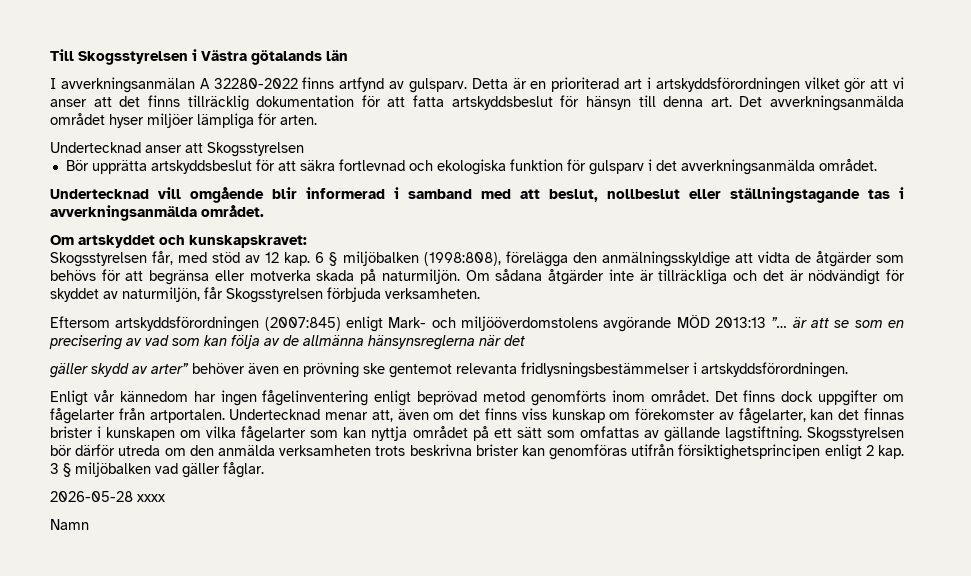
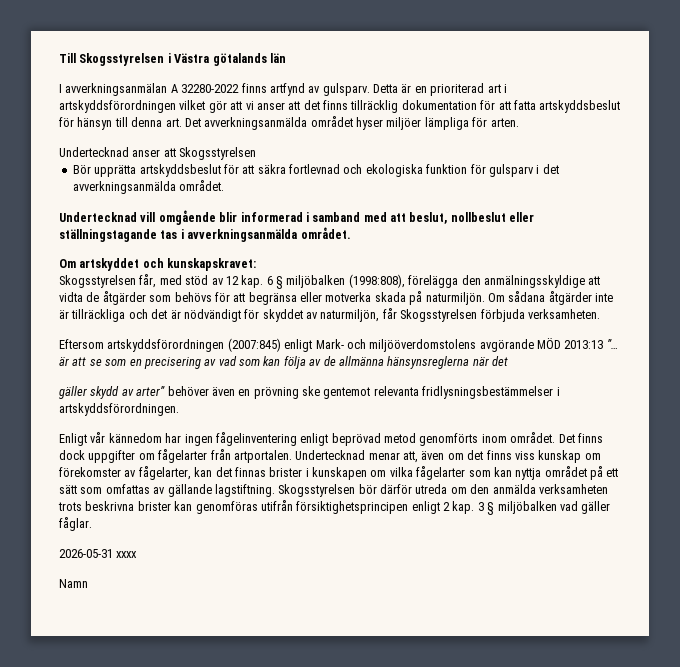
[50,491,133,502] 2026-05-28 -> [59,549,113,558] 2026-05-31

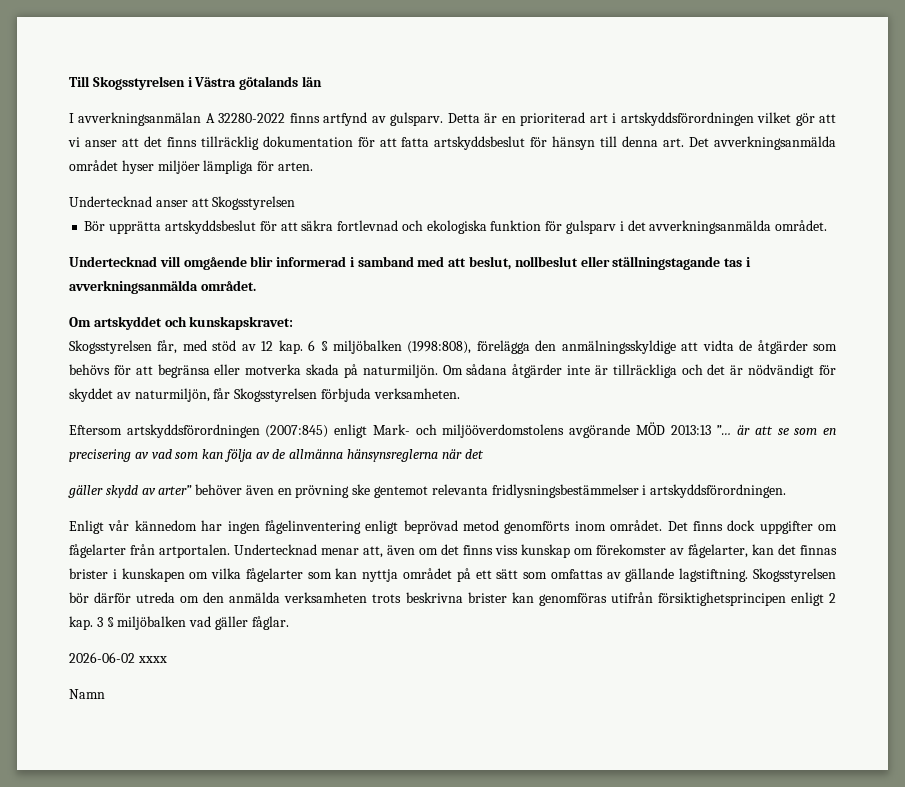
[59,549,113,558] 2026-05-31 -> [69,652,135,663] 2026-06-02

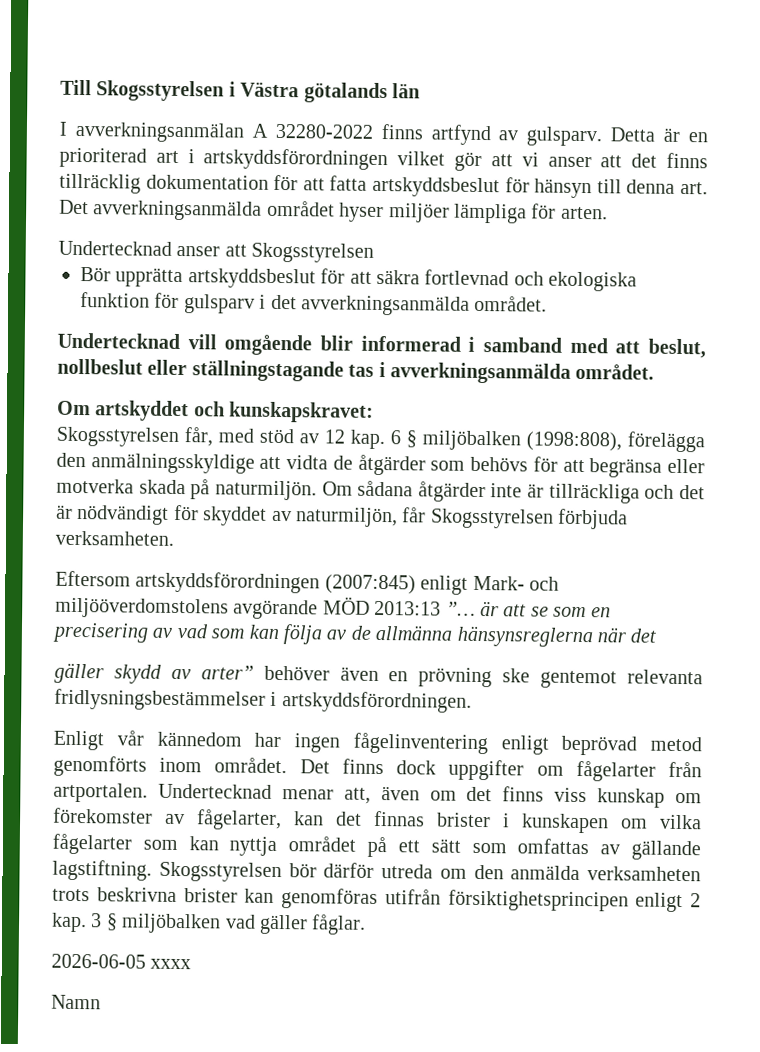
[69,652,135,663] 2026-06-02 -> [51,953,146,969] 2026-06-05

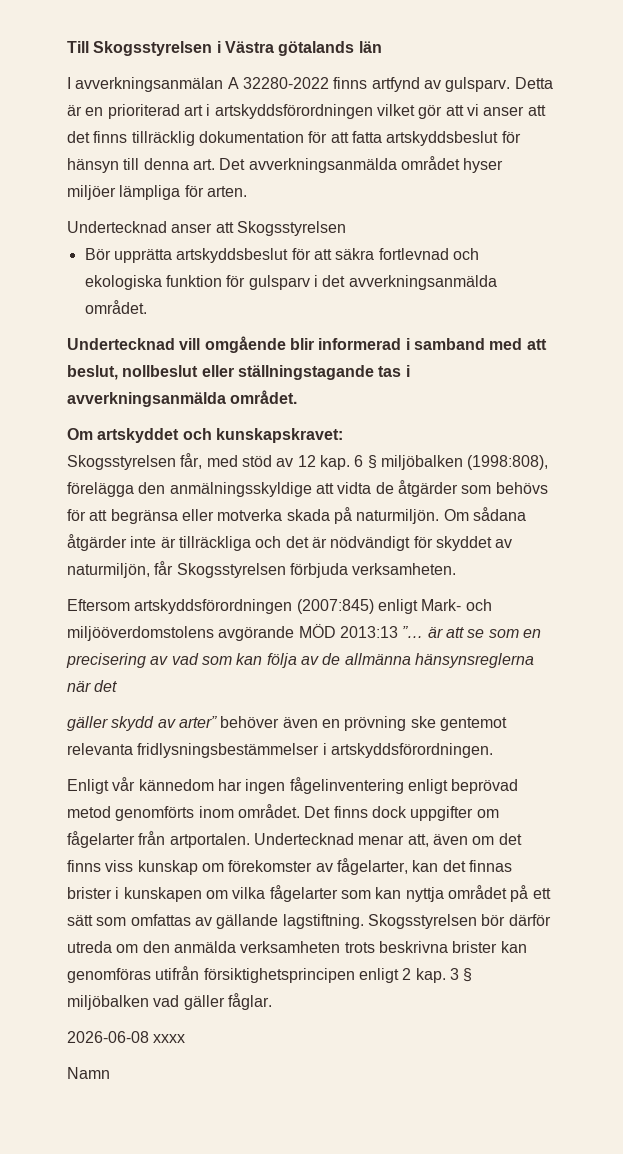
[51,953,146,969] 2026-06-05 -> [67,1031,149,1043] 2026-06-08

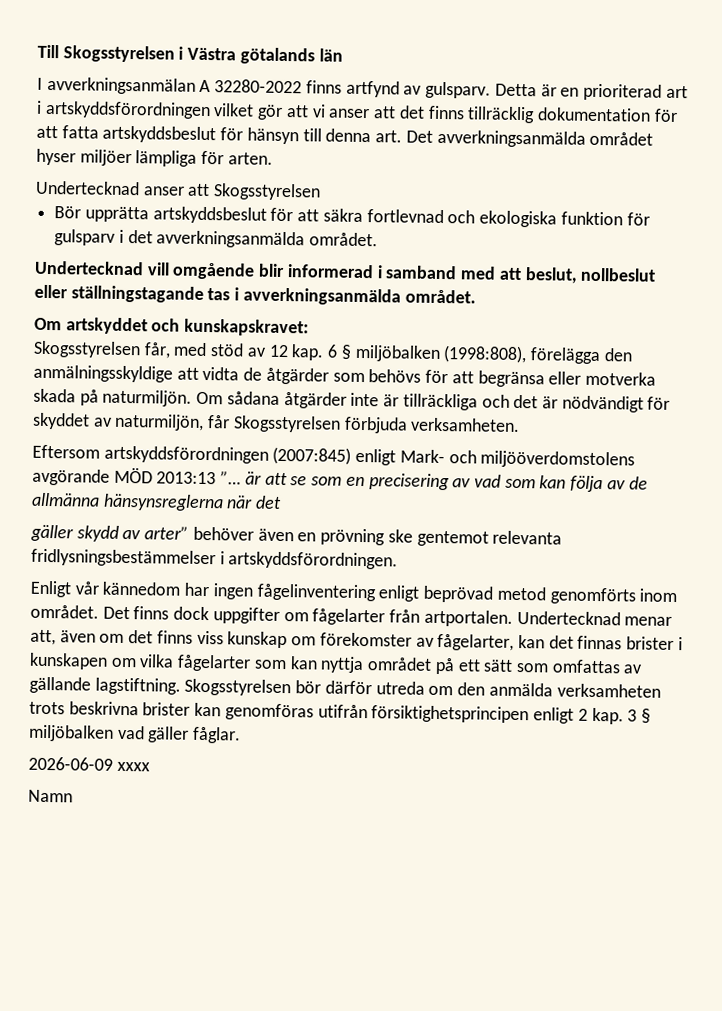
[67,1031,149,1043] 2026-06-08 -> [28,756,113,771] 2026-06-09

